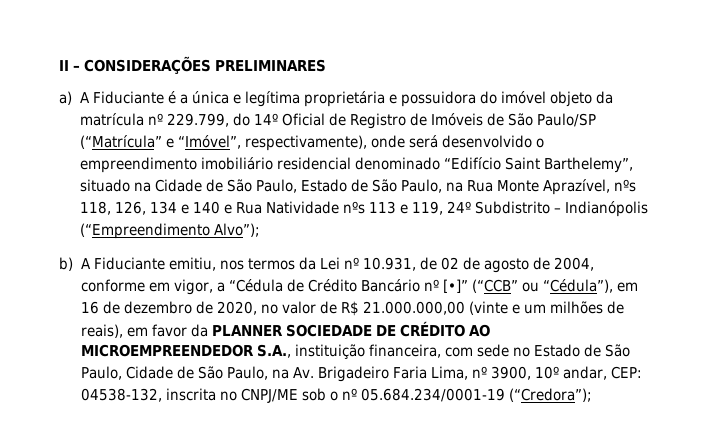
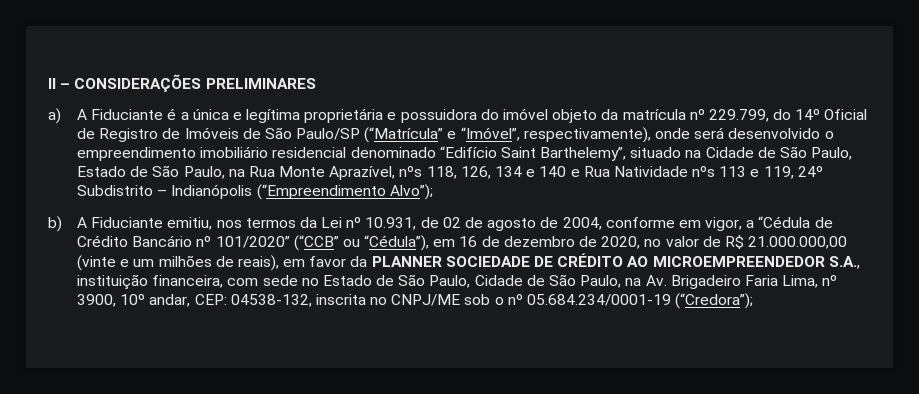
[442,279,468,293] [•]” -> [215,236,290,248] 101/2020”

